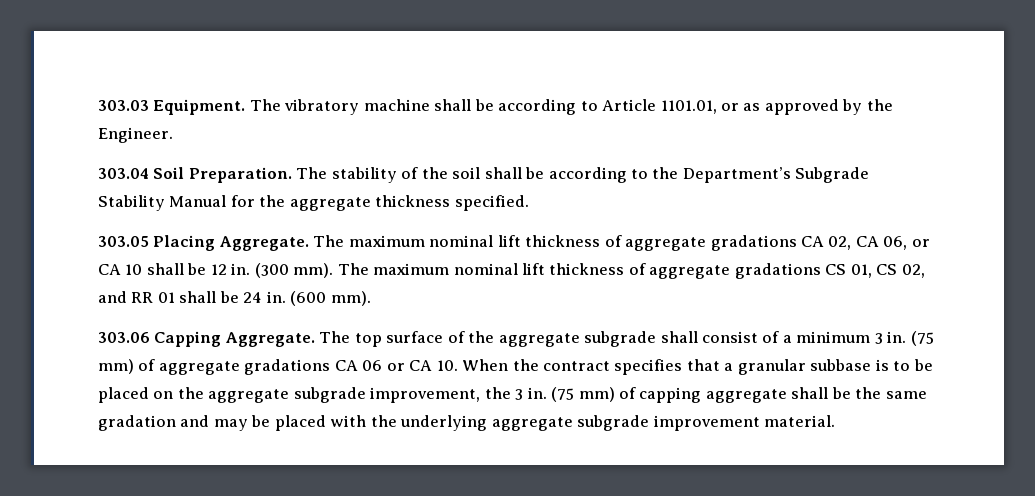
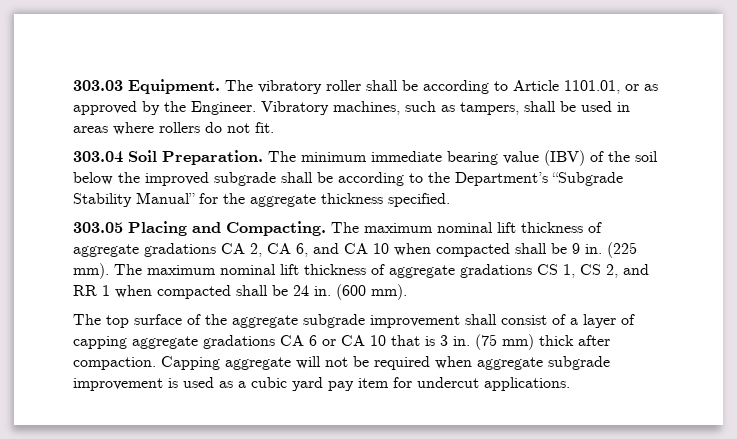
[363,99,430,111] machine -> [326,80,361,91] roller
[98,167,481,183] // 303.04 Soil Preparation. The stability of the soil -> [261,101,630,115] [73,122,274,135] [73,150,658,166] [73,172,276,186] Vibratory machines, such as tampers, shall be used in areas where rollers do not fit. // 303.04 Soil Preparation. The minimum immediate bearing value (IBV) of the soil below the improved subgrade
[795,167,870,183] [98,195,227,211] Subgrade Stability Manual -> [552,172,623,186] [73,192,195,207] “Subgrade Stability Manual”
[219,236,309,251] Aggregate. -> [192,221,326,236] and Compacting.
[828,236,930,250] [98,263,289,278] 02, CA 06, or CA 10 shall be 12 in. (300 -> [250,242,637,258] 2, CA 6, and CA 10 when compacted shall be 9 in. (225
[850,264,925,278] [98,291,175,303] 01, CS 02, and RR 01 -> [563,264,649,278] [73,285,231,299] 1, CS 2, and RR 1 when compacted
[98,331,315,347] 303.06 Capping Aggregate. -> (407, 292) none
(657, 339) none -> [370,315,460,328] improvement
[796,331,934,346] [98,359,933,375] [98,387,927,403] [98,415,836,431] minimum 3 in. (75 mm) of aggregate gradations CA 06 or CA 10. When the contract specifies that a granular subbase is to be placed on the aggregate subgrade improvement, the 3 in. (75 mm) of capping aggregate shall be the same gradation and may be placed with the underlying aggregate subgrade improvement material. -> [583,314,635,328] [73,334,610,350] [73,356,610,370] [73,377,570,391] layer of capping aggregate gradations CA 6 or CA 10 that is 3 in. (75 mm) thick after compaction. Capping aggregate will not be required when aggregate subgrade improvement is used as a cubic yard pay item for undercut applications.

